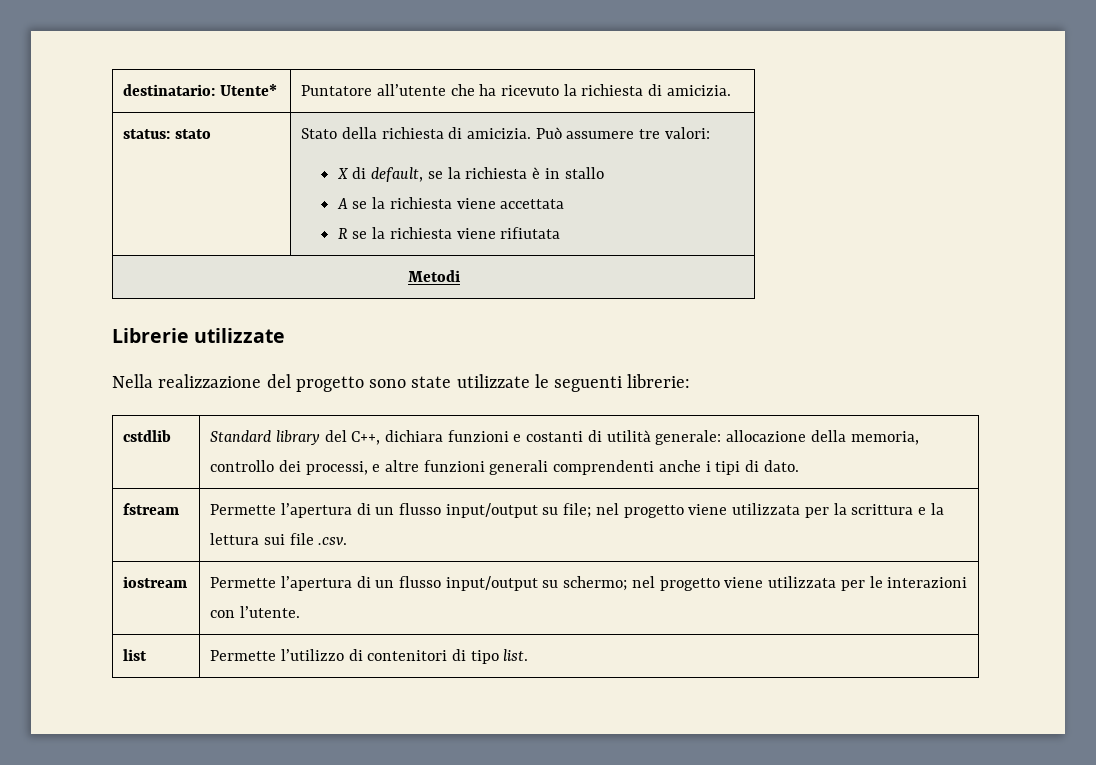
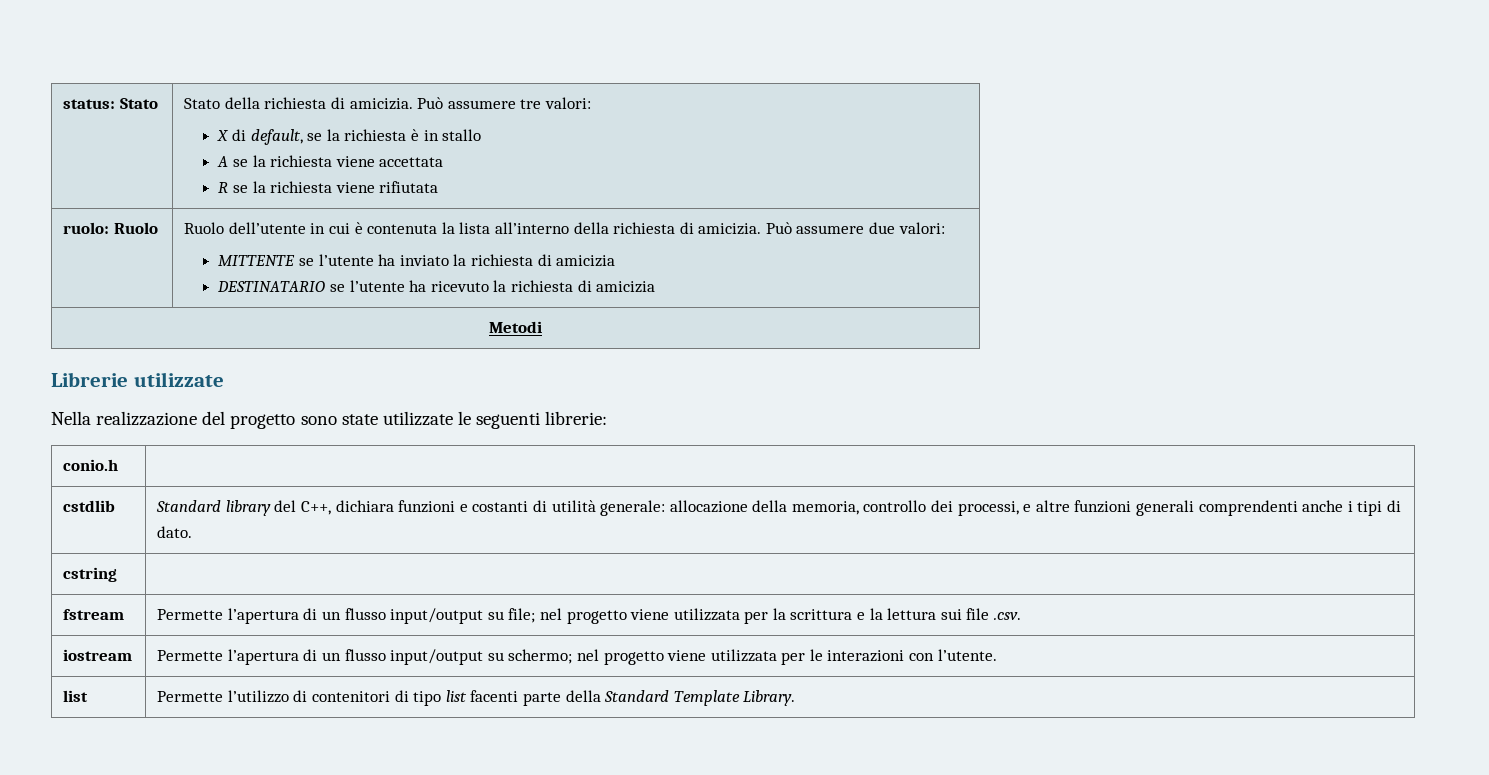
[123,84,277,96] [301,84,731,96] [123,129,211,139] destinatario: Utente* | Puntatore all’utente che ha ricevuto la richiesta di amicizia. // status: stato -> [63,98,158,109] status: Stato
(561, 233) none -> [63,222,158,234] [184,222,945,235] [218,254,616,267] [217,280,656,293] // ruolo: Ruolo | Ruolo dell’utente in cui è contenuta la lista all’interno della richiesta di amicizia. Può assumere due valori: // MITTENTE se l’utente ha inviato la richiesta di amicizia // DESTINATARIO se l’utente ha ricevuto la richiesta di amicizia
(691, 381) none -> [63,459,119,471] // conio.h |
(799, 466) none -> [63,567,118,582] // cstring |
[503,649,529,661] list. -> [445,690,796,706] list facenti parte della Standard Template Library.

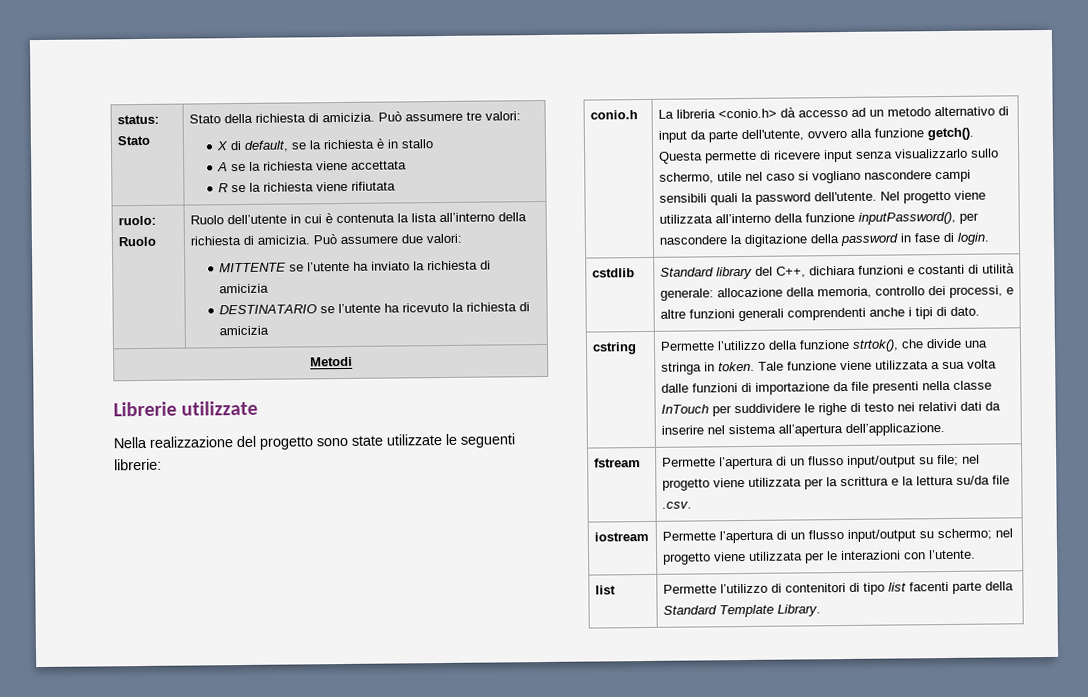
(119, 465) none -> [657,106,1009,119] [657,127,974,143] [658,148,999,164] [658,169,971,184] [658,190,986,206] [658,211,979,225] [658,232,989,248] La libreria <conio.h> dà accesso ad un metodo alternativo di input da parte dell'utente, ovvero alla funzione getch(). Questa permette di ricevere input senza visualizzarlo sullo schermo, utile nel caso si vogliano nascondere campi sensibili quali la password dell'utente. Nel progetto viene utilizzata all’interno della funzione inputPassword(), per nascondere la digitazione della password in fase di login.
(118, 574) none -> [659,338,988,352] [660,359,997,375] [660,380,992,395] [660,401,1001,417] [660,423,945,437] Permette l’utilizzo della funzione strtok(), che divide una stringa in token. Tale funzione viene utilizzata a sua volta dalle funzioni di importazione da file presenti nella classe InTouch per suddividere le righe di testo nei relativi dati da inserire nel sistema all’apertura dell’applicazione.
[940,609,962,620] sui -> [955,475,990,485] su/da

